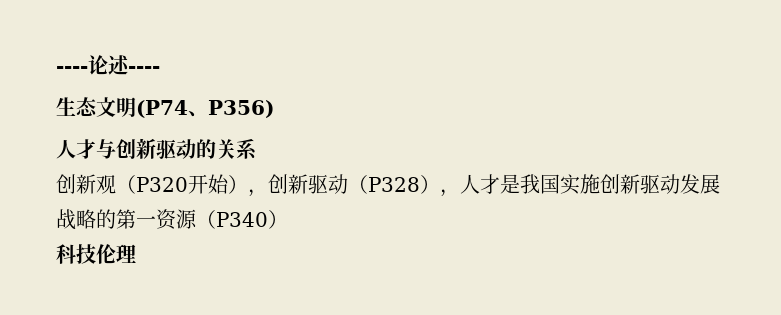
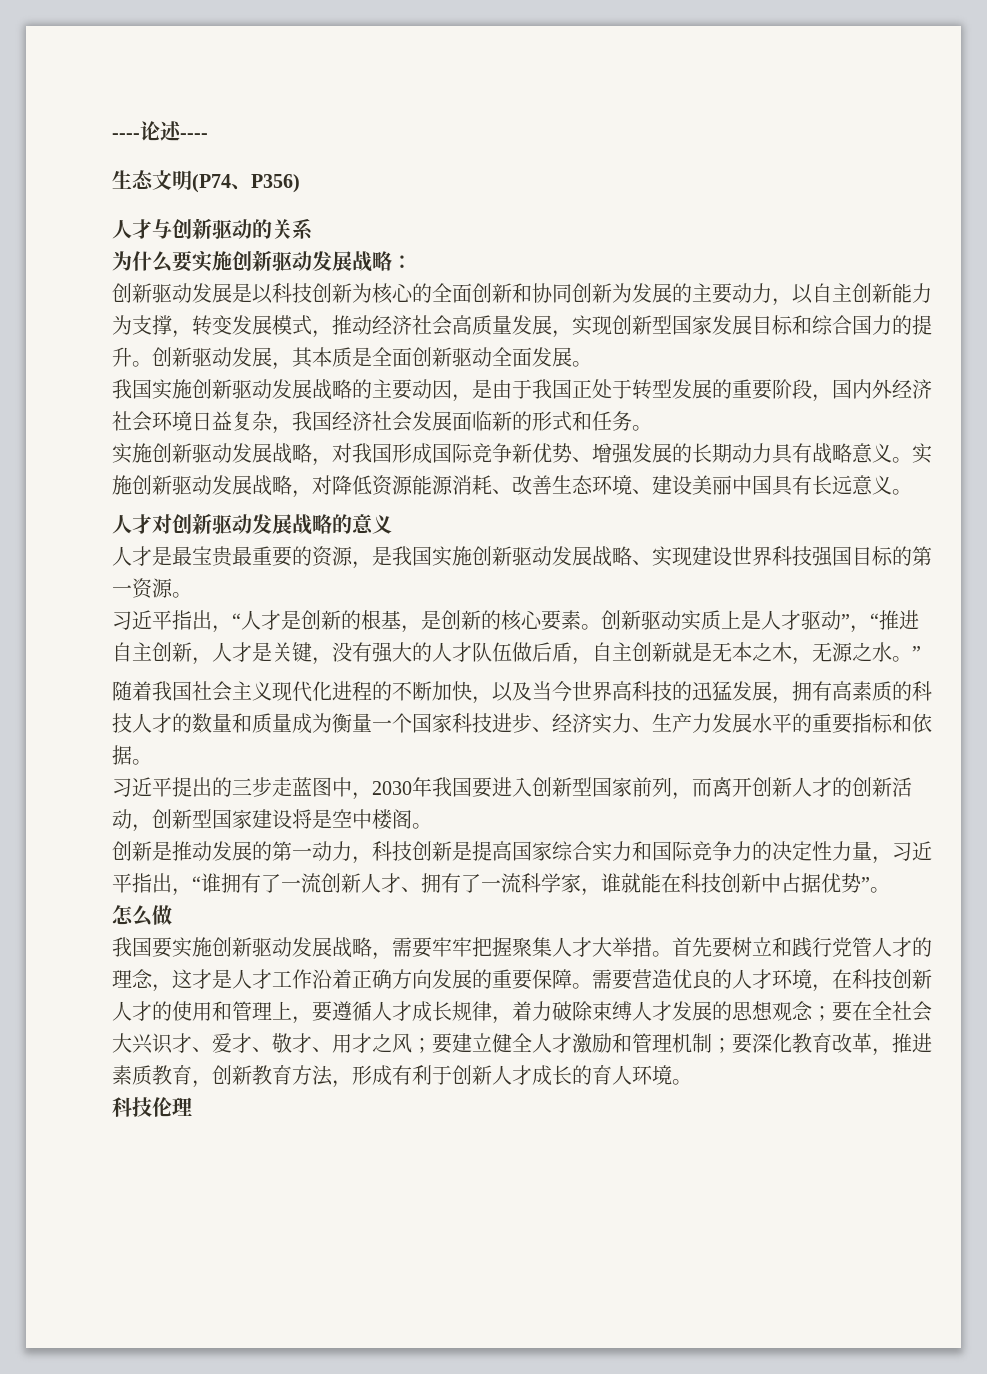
[56,174,500,197] 创新观（P320开始），创新驱动（P328），人才 -> [112,250,412,273] [112,283,932,306] [112,315,932,338] [112,347,592,370] [112,379,932,402] [112,411,652,434] [112,443,932,466] [112,475,912,498] [112,513,392,535] [112,546,372,569] 为什么要实施创新驱动发展战略： // 创新驱动发展是以科技创新为核心的全面创新和协同创新为发展的主要动力，以自主创新能力为支撑，转变发展模式，推动经济社会高质量发展，实现创新型国家发展目标和综合国力的提升。创新驱动发展，其本质是全面创新驱动全面发展。 // 我国实施创新驱动发展战略的主要动因，是由于我国正处于转型发展的重要阶段，国内外经济社会环境日益复杂，我国经济社会发展面临新的形式和任务。 // 实施创新驱动发展战略，对我国形成国际竞争新优势、增强发展的长期动力具有战略意义。实施创新驱动发展战略，对降低资源能源消耗、改善生态环境、建设美丽中国具有长远意义。 // 人才对创新驱动发展战略的意义 // 人才是最宝贵最重要的资源，
[96,209,288,230] 的第一资源（P340） -> [632,546,932,567] [112,578,192,599] [112,610,919,633] [112,642,921,665] [112,681,932,704] [112,713,932,734] [112,745,152,765] [112,777,912,800] [112,809,432,832] [112,841,932,864] [112,873,890,896] [112,905,172,927] [112,937,932,960] [112,969,932,992] [112,1001,932,1024] [112,1033,932,1056] [112,1065,692,1088] 、实现建设世界科技强国目标的第一资源。 // 习近平指出，“人才是创新的根基，是创新的核心要素。创新驱动实质上是人才驱动”，“推进自主创新，人才是关键，没有强大的人才队伍做后盾，自主创新就是无本之木，无源之水。” // 随着我国社会主义现代化进程的不断加快，以及当今世界高科技的迅猛发展，拥有高素质的科技人才的数量和质量成为衡量一个国家科技进步、经济实力、生产力发展水平的重要指标和依据。 // 习近平提出的三步走蓝图中，2030年我国要进入创新型国家前列，而离开创新人才的创新活动，创新型国家建设将是空中楼阁。 // 创新是推动发展的第一动力，科技创新是提高国家综合实力和国际竞争力的决定性力量，习近平指出，“谁拥有了一流创新人才、拥有了一流科学家，谁就能在科技创新中占据优势”。 // 怎么做 // 我国要实施创新驱动发展战略，需要牢牢把握聚集人才大举措。首先要树立和践行党管人才的理念，这才是人才工作沿着正确方向发展的重要保障。需要营造优良的人才环境，在科技创新人才的使用和管理上，要遵循人才成长规律，着力破除束缚人才发展的思想观念；要在全社会大兴识才、爱才、敬才、用才之风；要建立健全人才激励和管理机制；要深化教育改革，推进素质教育，创新教育方法，形成有利于创新人才成长的育人环境。

